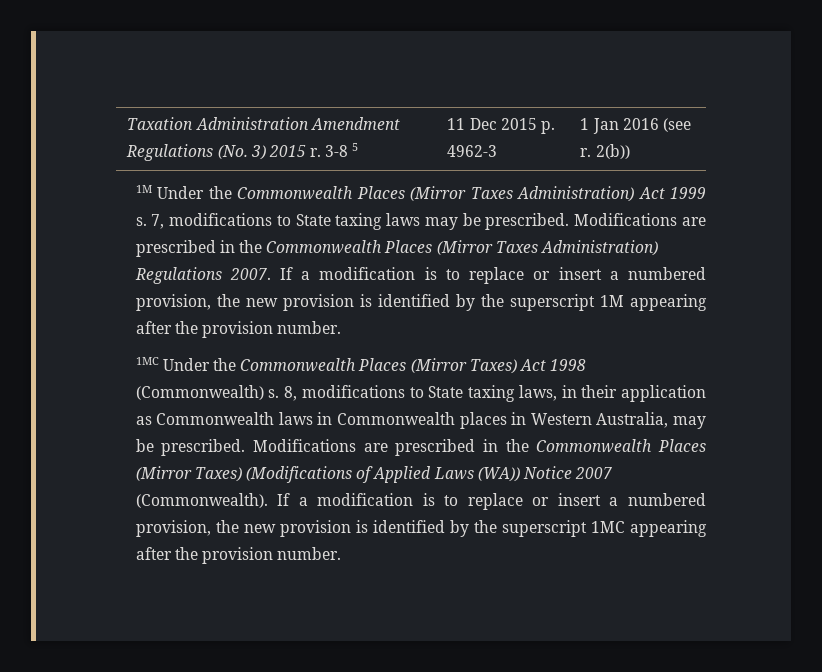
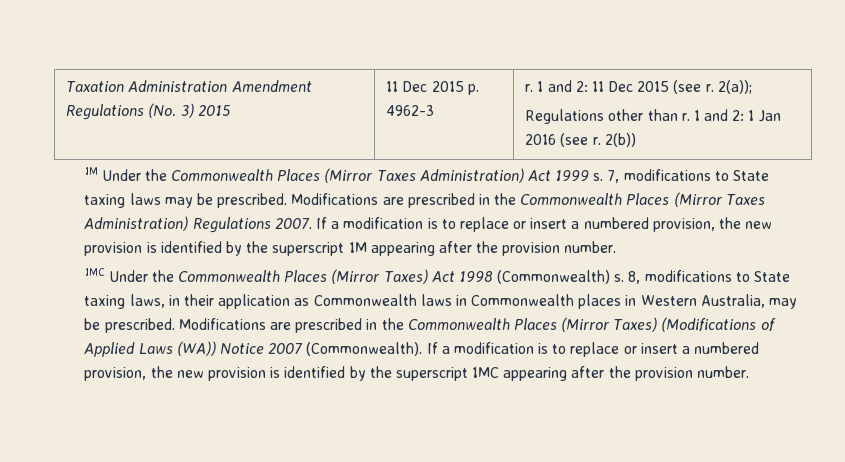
[310,143,359,157] r. 3-8 5 -> (231, 110) none
(498, 151) none -> [525,80,752,94] [525,109,745,124] r. 1 and 2: 11 Dec 2015 (see r. 2(a)); // Regulations other than r. 1 and 2:

